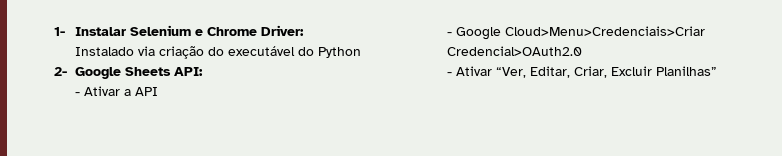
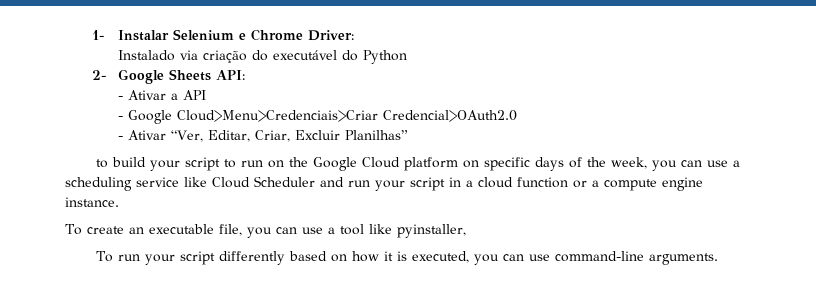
(717, 71) none -> [96,157,741,171] [65,176,703,191] [65,197,119,207] [65,224,466,238] [96,251,719,265] // to build your script to run on the Google Cloud platform on specific days of the week, you can use a scheduling service like Cloud Scheduler and run your script in a cloud function or a compute engine instance. // To create an executable file, you can use a tool like pyinstaller, // To run your script differently based on how it is executed, you can use command-line arguments.

